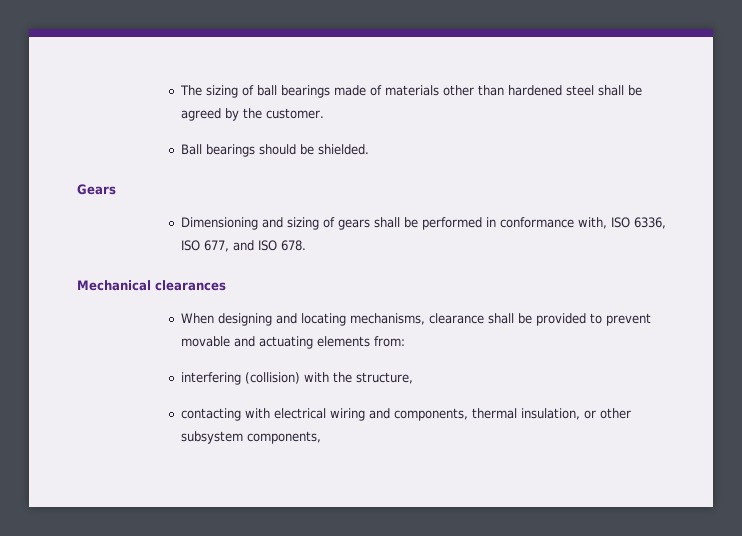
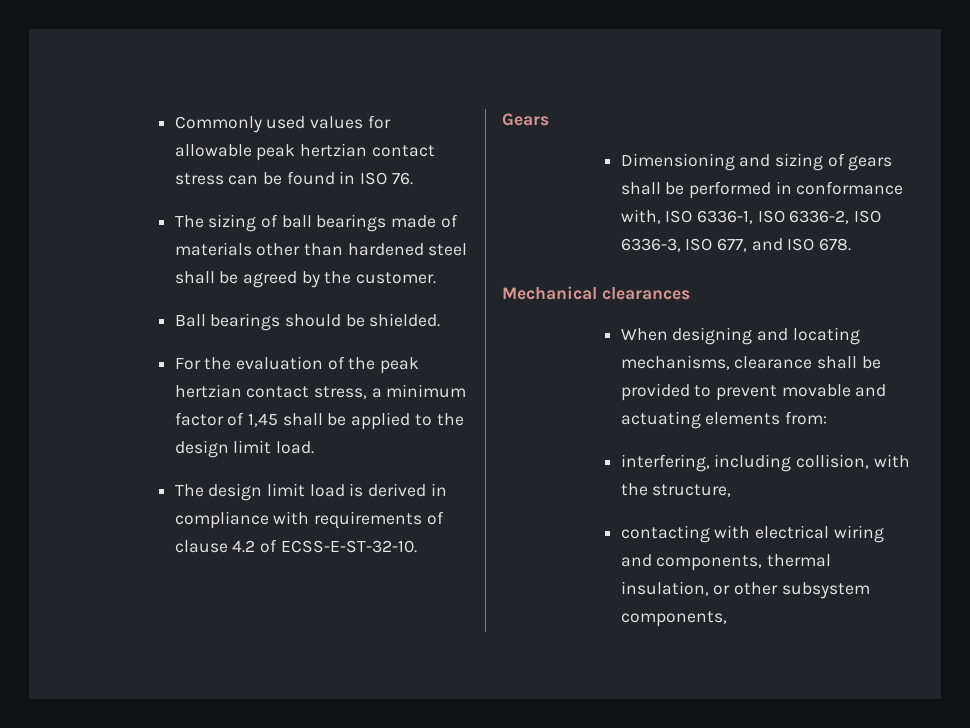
(179, 90) none -> [174,115,391,133] [174,143,435,161] [174,171,413,185] Commonly used values for allowable peak hertzian contact stress can be found in ISO 76. //
(369, 149) none -> [174,356,420,374] [174,384,467,399] [174,412,464,430] [174,440,314,458] [174,483,447,501] [174,511,444,529] [174,539,417,553] // For the evaluation of the peak hertzian contact stress, a minimum factor of 1,45 shall be applied to the design limit load. // The design limit load is derived in compliance with requirements of clause 4.2 of ECSS-E-ST-32-10.
[633,217,666,229] 6336, -> [696,210,882,224] [620,238,681,252] 6336-1, ISO 6336-2, ISO 6336-3,
[180,372,300,385] interfering (collision) -> [620,454,869,472] interfering, including collision,

